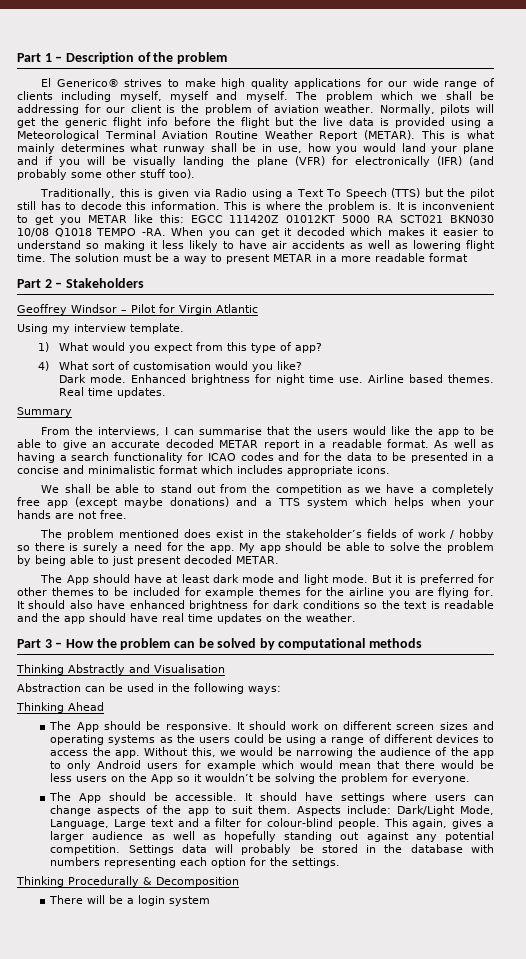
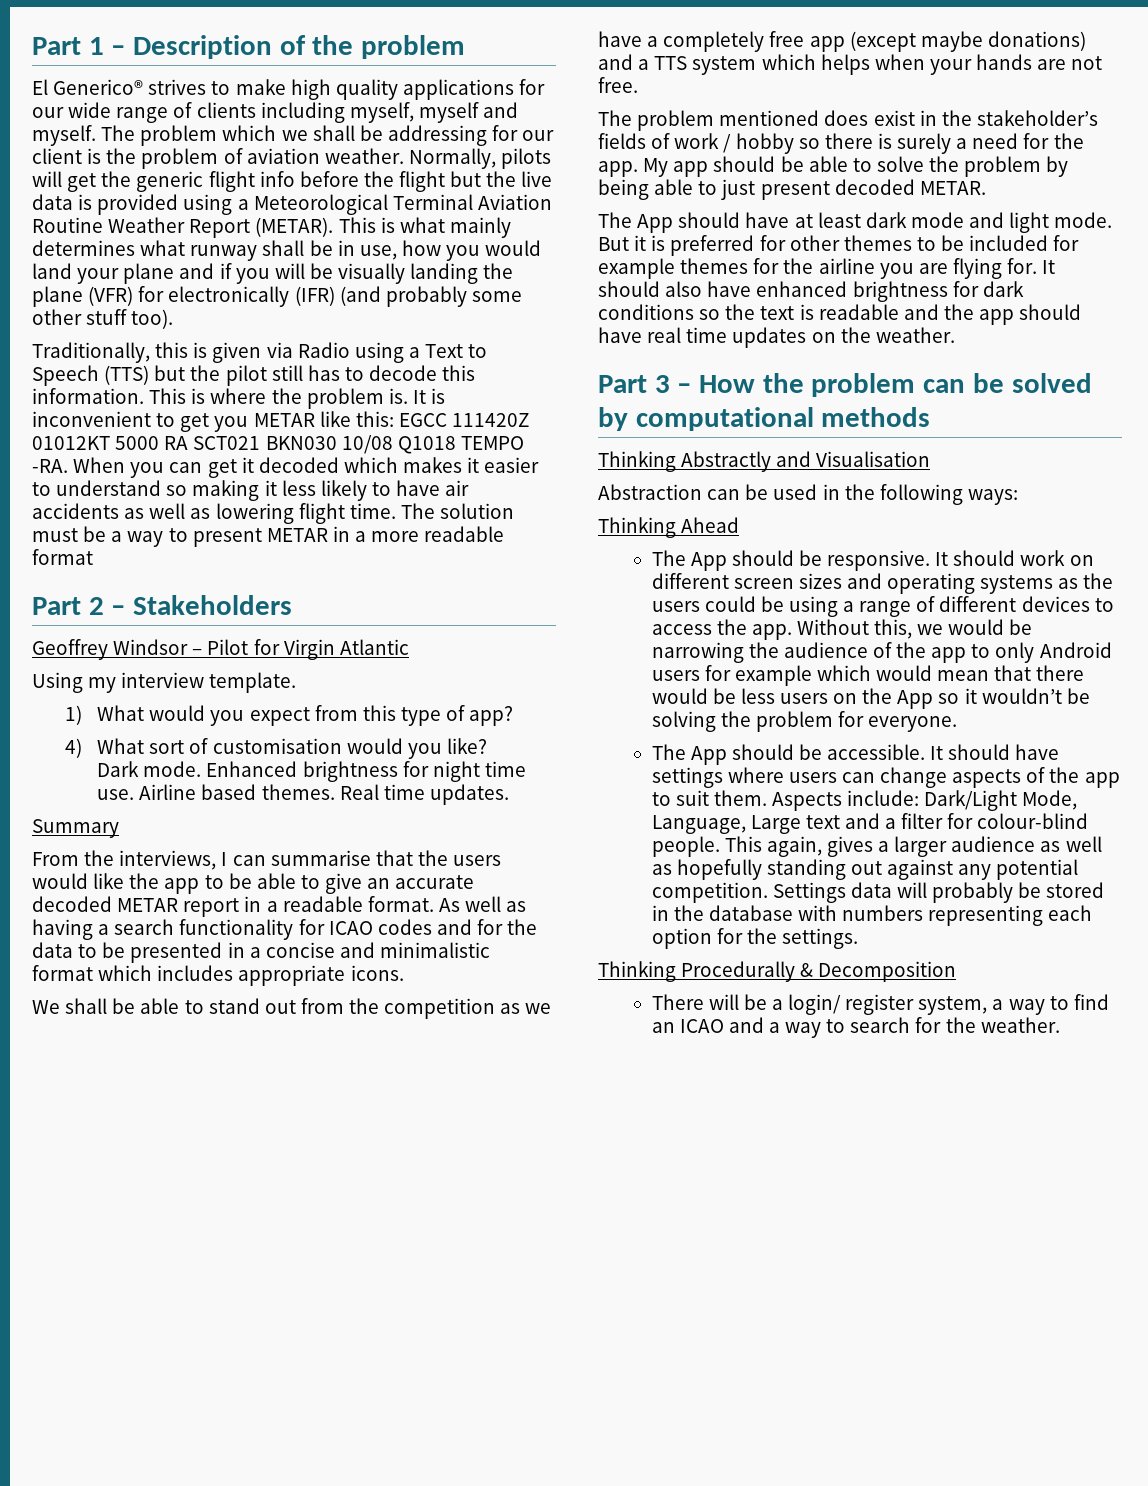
[326,189,342,197] To -> [468,344,488,358] to
[138,895,211,906] login system -> [788,994,1109,1015] [651,1017,1060,1038] login/ register system, a way to find an ICAO and a way to search for the weather.

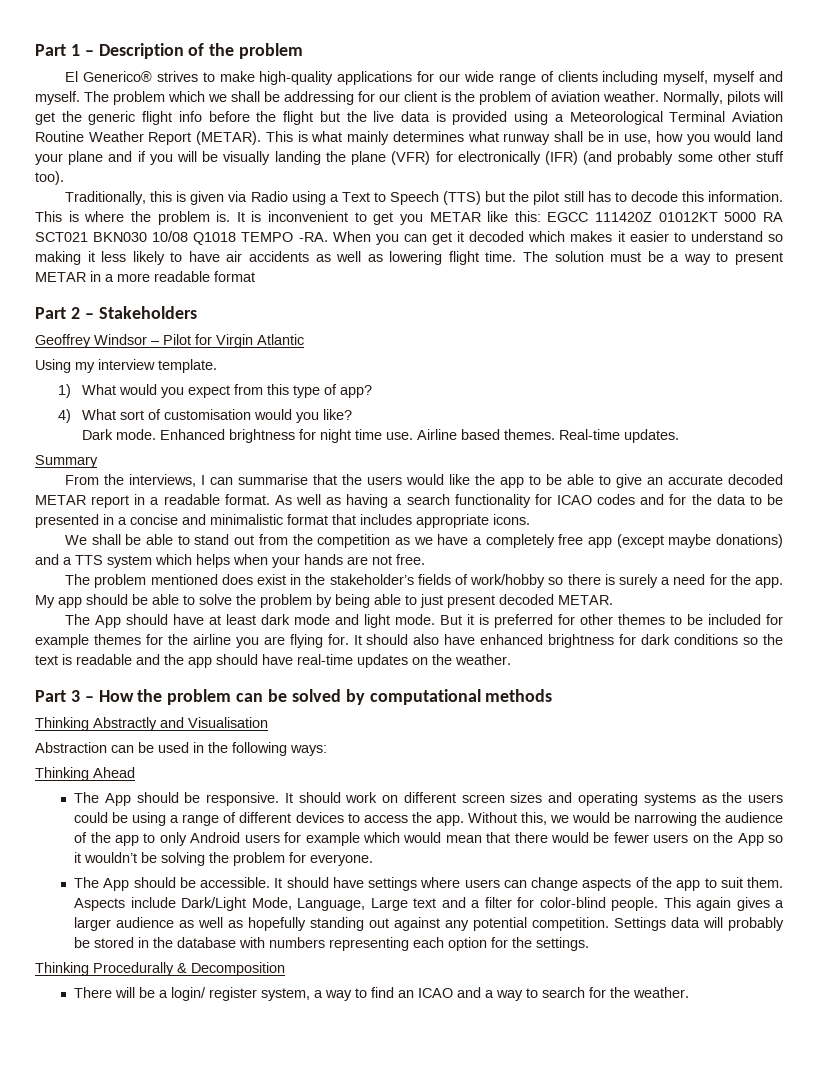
[290,79,398,100] high quality -> [259,71,334,85] high-quality
[339,784,425,800] Real time -> [558,429,620,440] Real-time
[98,965,153,981] which -> [332,514,356,525] that
[674,133,794,154] work / hobby -> [470,574,546,588] work/hobby
[647,327,728,343] real time -> [297,654,353,665] real-time
[740,688,775,704] less -> [613,832,649,843] fewer
[847,790,920,806] include: -> [130,897,176,908] include
[977,813,1089,829] colour-blind -> [539,897,606,908] color-blind
[766,836,822,857] again, -> [696,897,732,911] again

